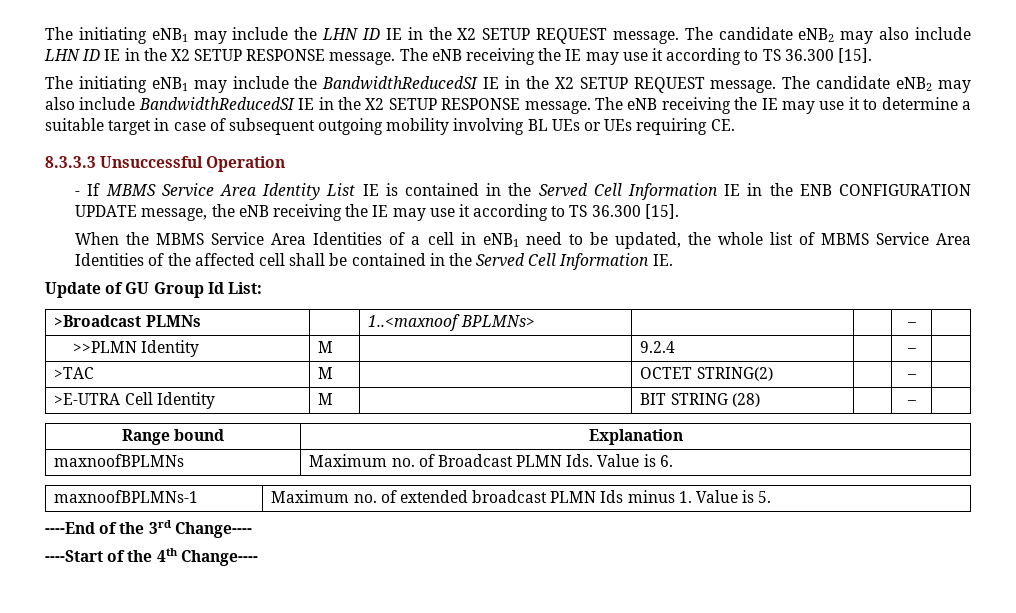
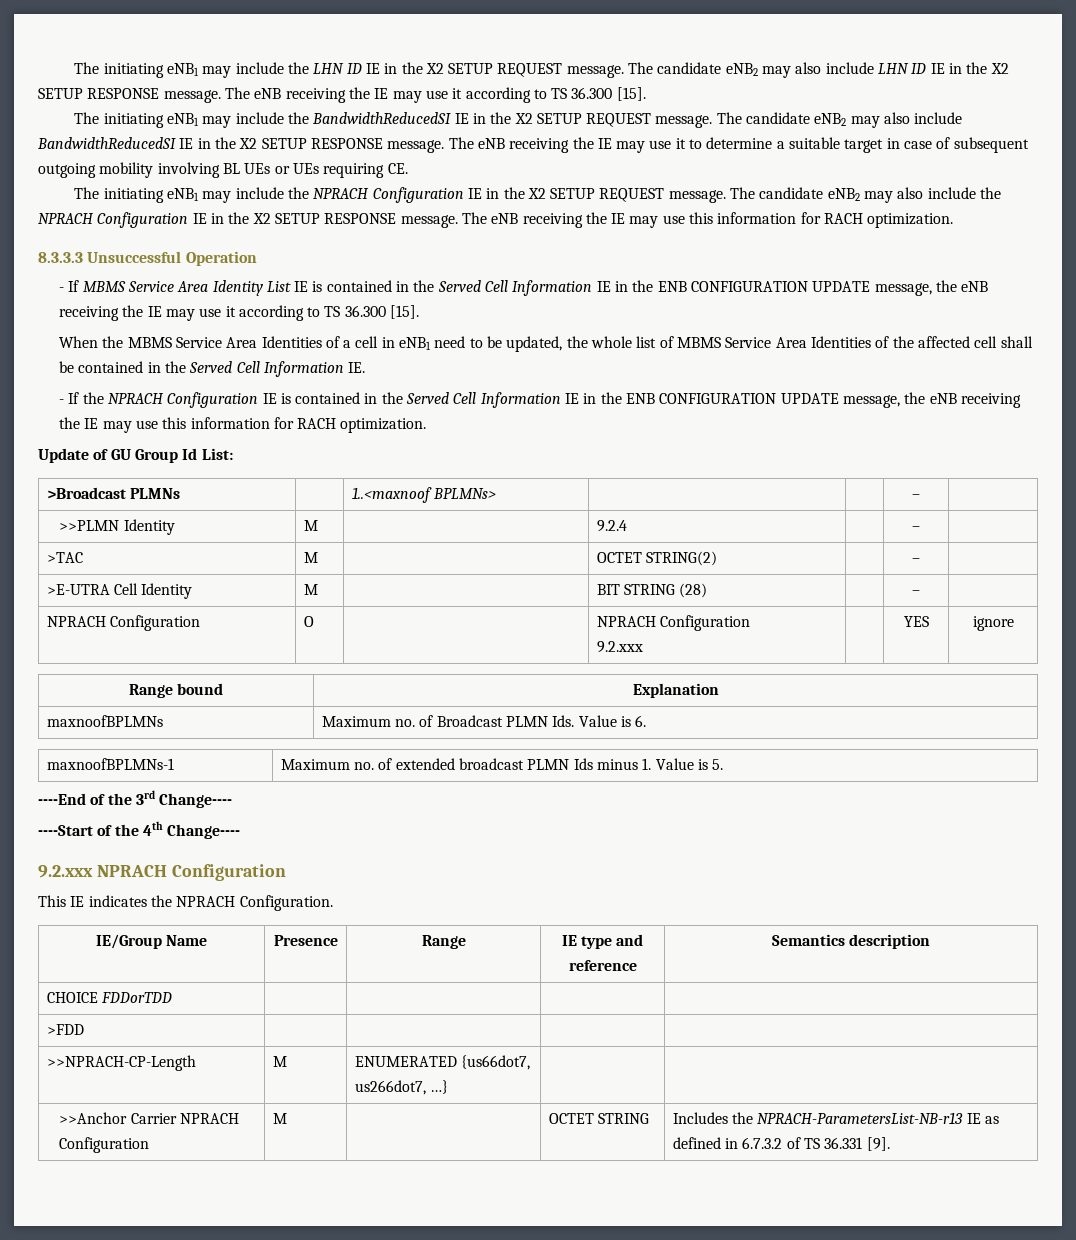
(735, 125) none -> [74,187,1002,203] [38,212,954,228] // The initiating eNB1 may include the NPRACH Configuration IE in the X2 SETUP REQUEST message. The candidate eNB2 may also include the NPRACH Configuration IE in the X2 SETUP RESPONSE message. The eNB receiving the IE may use this information for RACH optimization.
(673, 260) none -> [58,392,1021,408] [58,417,427,433] // - If the NPRACH Configuration IE is contained in the Served Cell Information IE in the ENB CONFIGURATION UPDATE message, the eNB receiving the IE may use this information for RACH optimization.
(916, 402) none -> [46,615,201,631] [303,616,314,627] [596,615,751,631] [596,641,643,653] [903,616,929,627] [972,616,1014,631] // NPRACH Configuration | O | | NPRACH Configuration // 9.2.xxx | | YES | ignore
(258, 558) none -> [38,864,286,881] [38,895,333,911] [95,934,208,949] [273,935,338,946] [421,935,466,949] [561,934,644,949] [568,960,637,971] [771,934,931,949] [46,992,173,1003] [46,1024,84,1035] [46,1055,196,1071] [272,1056,287,1067] [354,1055,531,1070] [354,1080,449,1095] [59,1112,239,1124] [59,1137,150,1153] [272,1113,287,1124] [548,1113,650,1124] [672,1112,999,1124] [672,1137,890,1151] // 9.2.xxx NPRACH Configuration // This IE indicates the NPRACH Configuration. // IE/Group Name | Presence | Range | IE type and reference | Semantics description // CHOICE FDDorTDD | | | | // >FDD | | | | // >>NPRACH-CP-Length | M | ENUMERATED {us66dot7, us266dot7, …} | | // >>Anchor Carrier NPRACH Configuration | M | | OCTET STRING | Includes the NPRACH-ParametersList-NB-r13 IE as defined in 6.7.3.2 of TS 36.331 [9].

